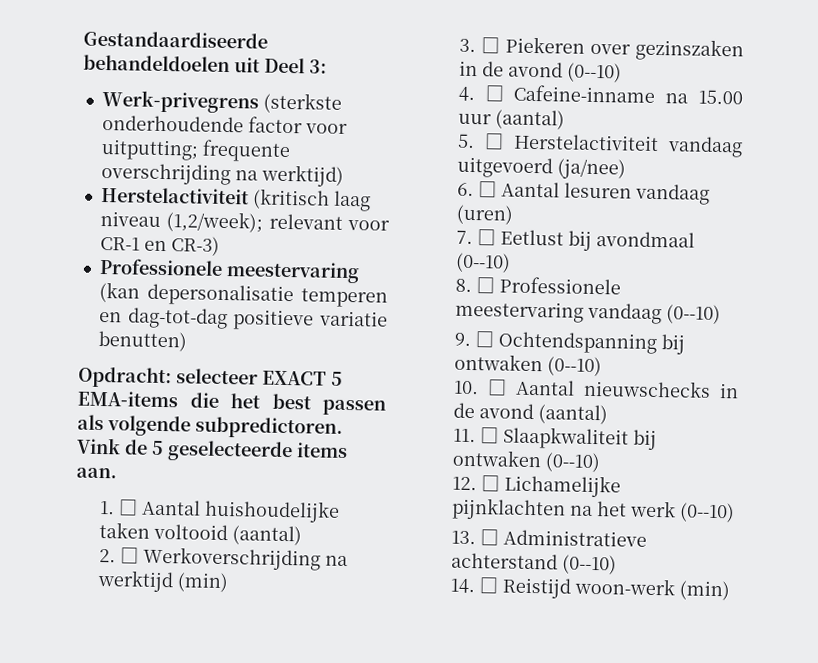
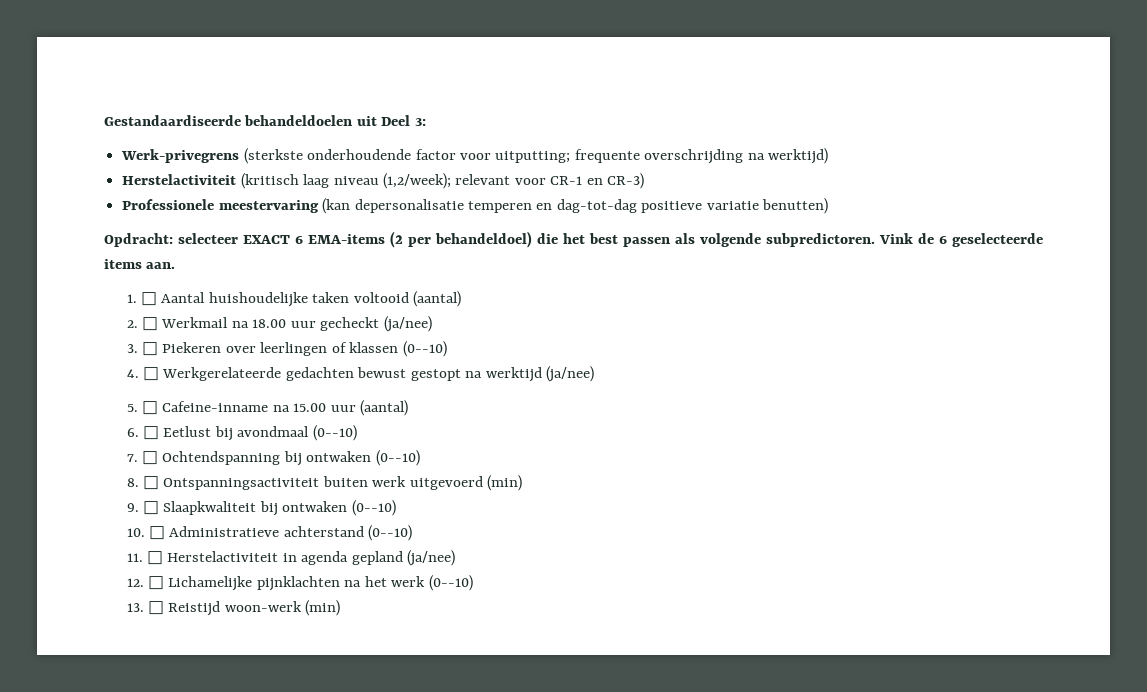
[331,371,343,386] [77,390,178,408] 5 EMA-items -> [295,231,532,248] 6 EMA-items (2 per behandeldoel)
[151,440,164,456] 5 -> [939,236,947,244] 6
[142,546,348,571] [96,569,229,593] Werkoverschrijding na werktijd (min) -> [161,316,432,332] Werkmail na 18.00 uur gecheckt (ja/nee)
[635,38,744,62] [458,60,563,78] gezinszaken in de avond -> [260,342,399,356] leerlingen of klassen
(505, 93) none -> [162,366,595,382] [126,401,158,415] Werkgerelateerde gedachten bewust gestopt na werktijd (ja/nee) // 5. □
[456,133,743,158] [456,156,626,180] [456,181,710,205] [455,204,514,225] [455,229,695,251] [454,252,511,273] [454,276,621,295] [454,300,721,325] [453,332,471,347] 5. □ Herstelactiviteit vandaag uitgevoerd (ja/nee) // 6. □ Aantal lesuren vandaag (uren) // 7. □ Eetlust bij avondmaal (0--10) // 8. □ Professionele meestervaring vandaag (0--10) // 9. -> [126,425,357,441] [126,454,138,462] 6. □ Eetlust bij avondmaal (0--10) // 7.
[452,379,739,399] [452,402,608,425] [452,428,476,443] 10. □ Aantal nieuwschecks in de avond (aantal) // 11. -> [126,475,523,491] [126,503,139,512] 8. □ Ontspanningsactiviteit buiten werk uitgevoerd (min) // 9.
(601, 462) none -> [126,525,413,541] [126,550,456,566] // 10. □ Administratieve achterstand (0--10) // 11. □ Herstelactiviteit in agenda gepland (ja/nee)
[502,529,647,547] [450,552,617,575] [449,577,499,594] Administratieve achterstand (0--10) // 14. □ -> (164, 608) none

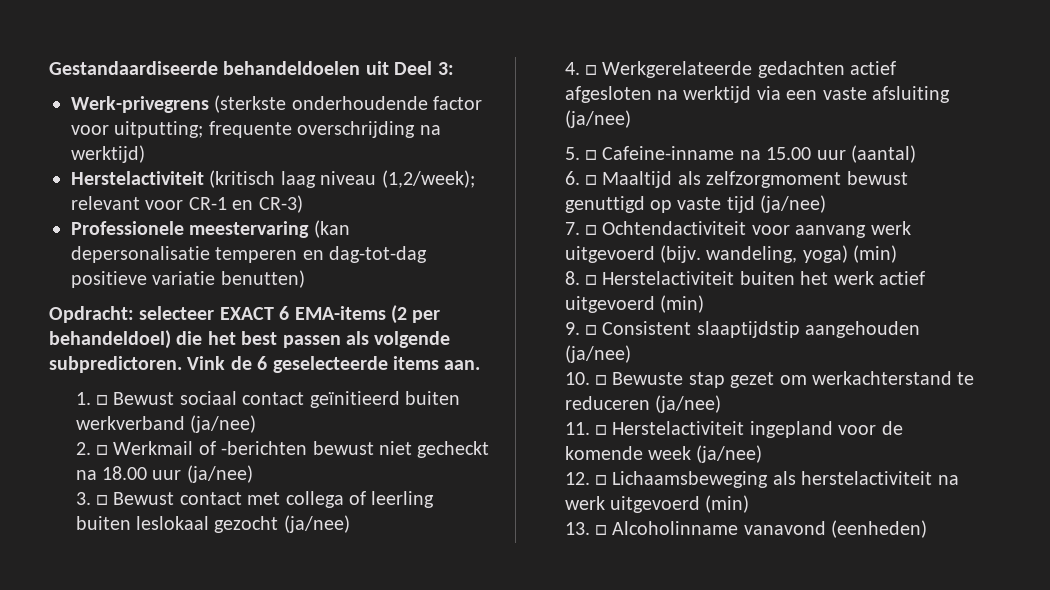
[161,291,462,307] [126,317,229,331] Aantal huishoudelijke taken voltooid (aantal) // 2. □ Werkmail -> [113,391,461,408] [75,415,257,433] [75,441,490,458] Bewust sociaal contact geïnitieerd buiten werkverband (ja/nee) // 2. □ Werkmail of -berichten bewust niet gecheckt
[320,317,380,331] gecheckt -> (182, 475) none
[162,341,447,357] [126,367,542,382] Piekeren over leerlingen of klassen (0--10) // 4. □ Werkgerelateerde gedachten bewust gestopt na werktijd -> [113,491,435,508] [75,515,350,533] [564,61,897,78] [564,86,951,103] Bewust contact met collega of leerling buiten leslokaal gezocht (ja/nee) // 4. □ Werkgerelateerde gedachten actief afgesloten na werktijd via een vaste afsluiting
[163,425,357,441] [126,450,420,466] [126,475,523,491] [126,500,396,516] [126,525,413,541] [126,550,456,566] [126,575,473,591] Eetlust bij avondmaal (0--10) // 7. □ Ochtendspanning bij ontwaken (0--10) // 8. □ Ontspanningsactiviteit buiten werk uitgevoerd (min) // 9. □ Slaapkwaliteit bij ontwaken (0--10) // 10. □ Administratieve achterstand (0--10) // 11. □ Herstelactiviteit in agenda gepland (ja/nee) // 12. □ Lichamelijke pijnklachten na het werk (0--10) -> [602,171,908,188] [564,195,827,213] [564,221,911,238] [564,245,898,263] [564,271,926,285] [564,295,705,313] [564,321,921,338] [564,345,631,363] [564,371,975,388] [564,395,722,413] [564,421,903,438] [564,445,763,463] [564,471,959,488] [564,495,750,513] Maaltijd als zelfzorgmoment bewust genuttigd op vaste tijd (ja/nee) // 7. □ Ochtendactiviteit voor aanvang werk uitgevoerd (bijv. wandeling, yoga) (min) // 8. □ Herstelactiviteit buiten het werk actief uitgevoerd (min) // 9. □ Consistent slaaptijdstip aangehouden (ja/nee) // 10. □ Bewuste stap gezet om werkachterstand te reduceren (ja/nee) // 11. □ Herstelactiviteit ingepland voor de komende week (ja/nee) // 12. □ Lichaamsbeweging als herstelactiviteit na werk uitgevoerd (min)
[168,600,341,616] Reistijd woon-werk (min) -> [612,520,928,538] Alcoholinname vanavond (eenheden)

